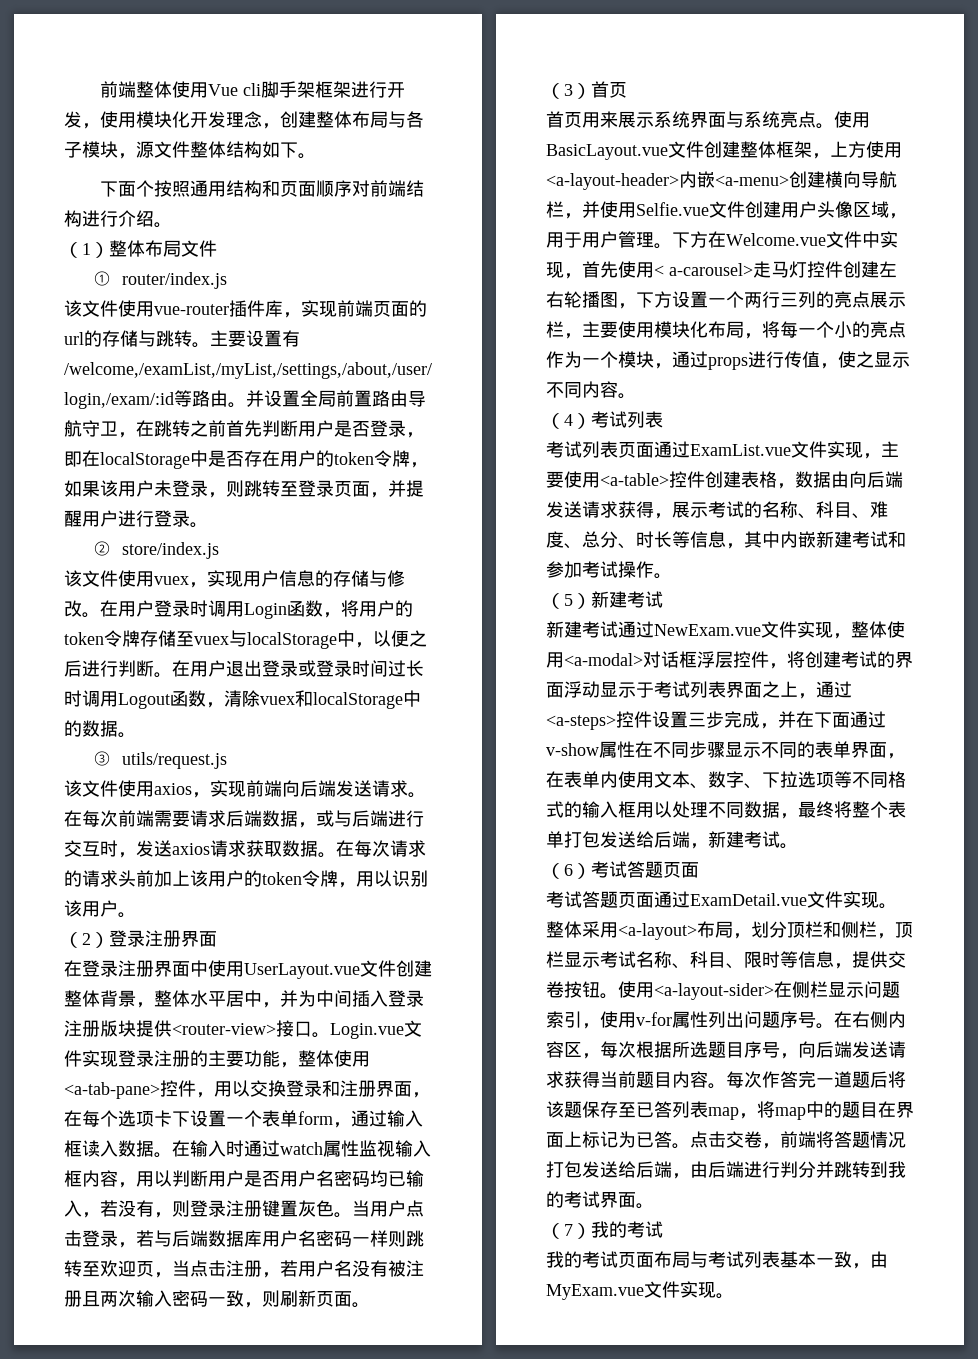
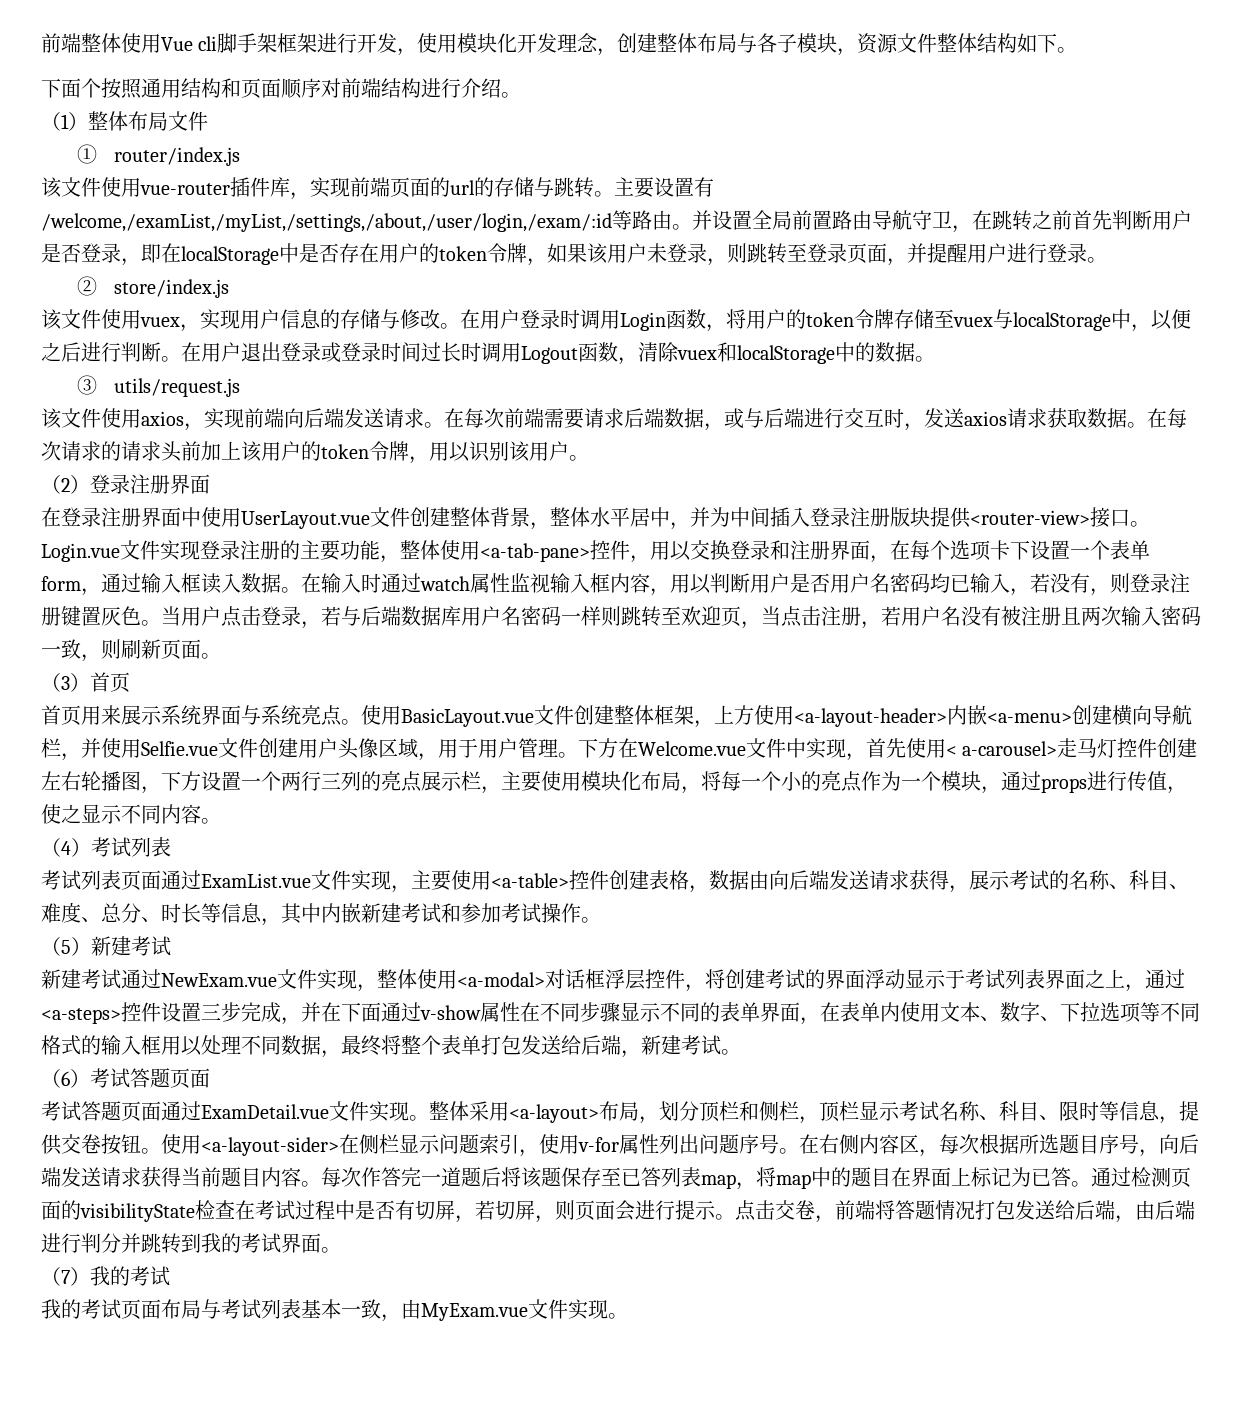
(136, 156) none -> [857,33,879,54] 资
(690, 1146) none -> [1091,1167,1191,1187] [41,1200,735,1223] 通过检测页面的visibilityState检查在考试过程中是否有切屏，若切屏，则页面会进行提示。

